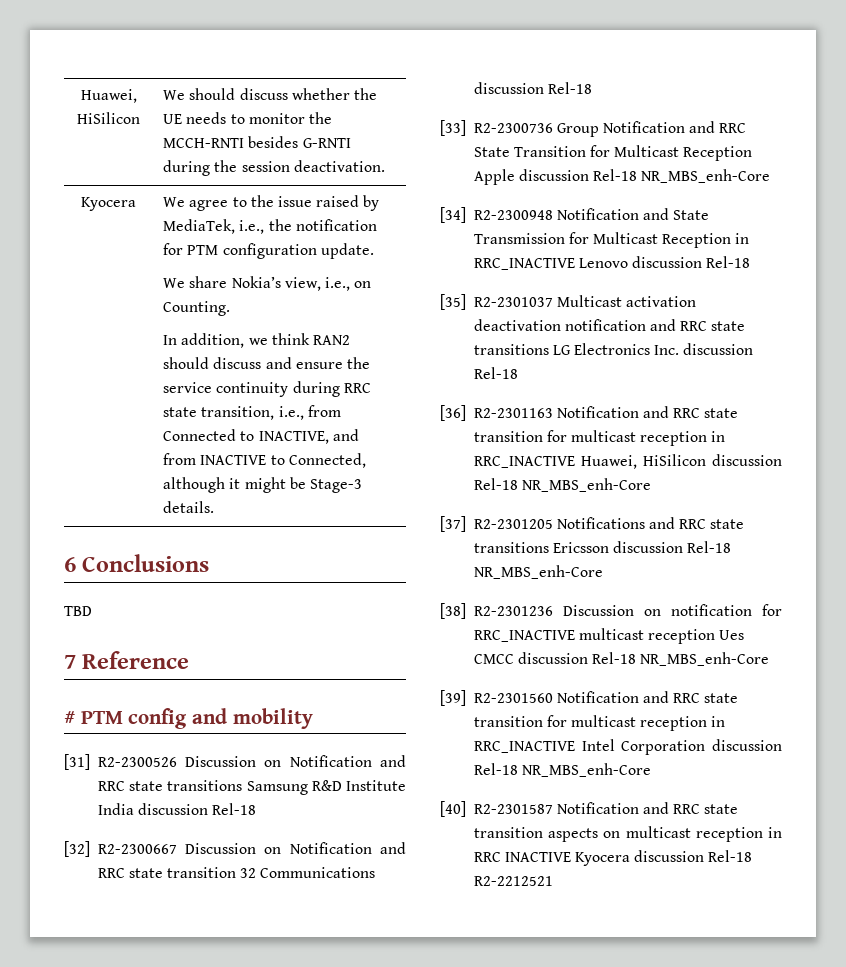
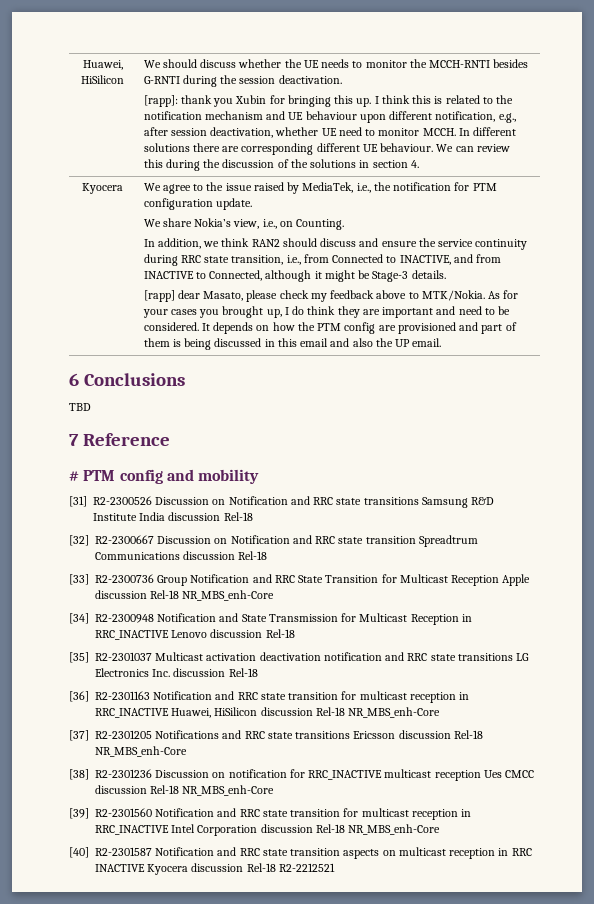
(385, 166) none -> [143,95,513,107] [143,111,516,123] [143,127,517,138] [143,143,510,155] [143,159,419,171] // [rapp]: thank you Xubin for bringing this up. I think this is related to the notification mechanism and UE behaviour upon different notification, e.g., after session deactivation, whether UE need to monitor MCCH. In different solutions there are corresponding different UE behaviour. We can review this during the discussion of the solutions in section 4.
(215, 507) none -> [143,290,519,302] [142,306,510,318] [143,322,517,334] [143,338,442,350] // [rapp] dear Masato, please check my feedback above to MTK/Nokia. As for your cases you brought up, I do think they are important and need to be considered. It depends on how the PTM config are provisioned and part of them is being discussed in this email and also the UP email.
[240,868,257,878] 32 -> [418,535,478,547] Spreadtrum

